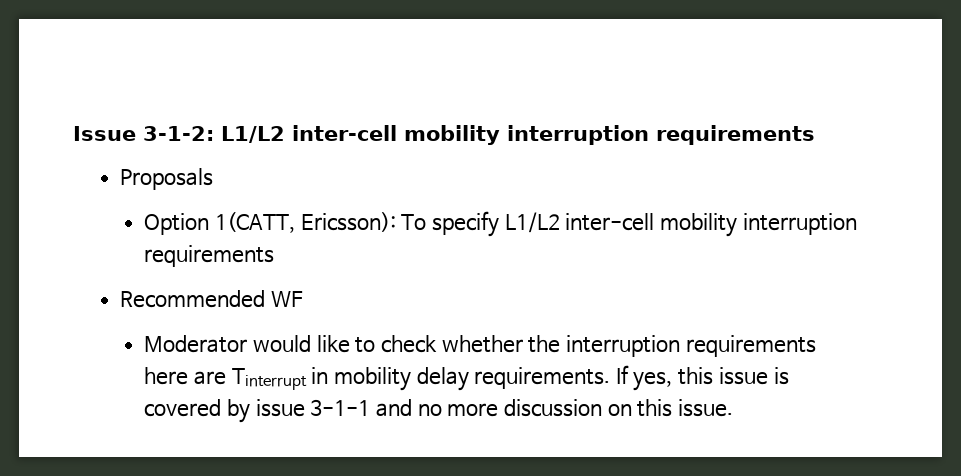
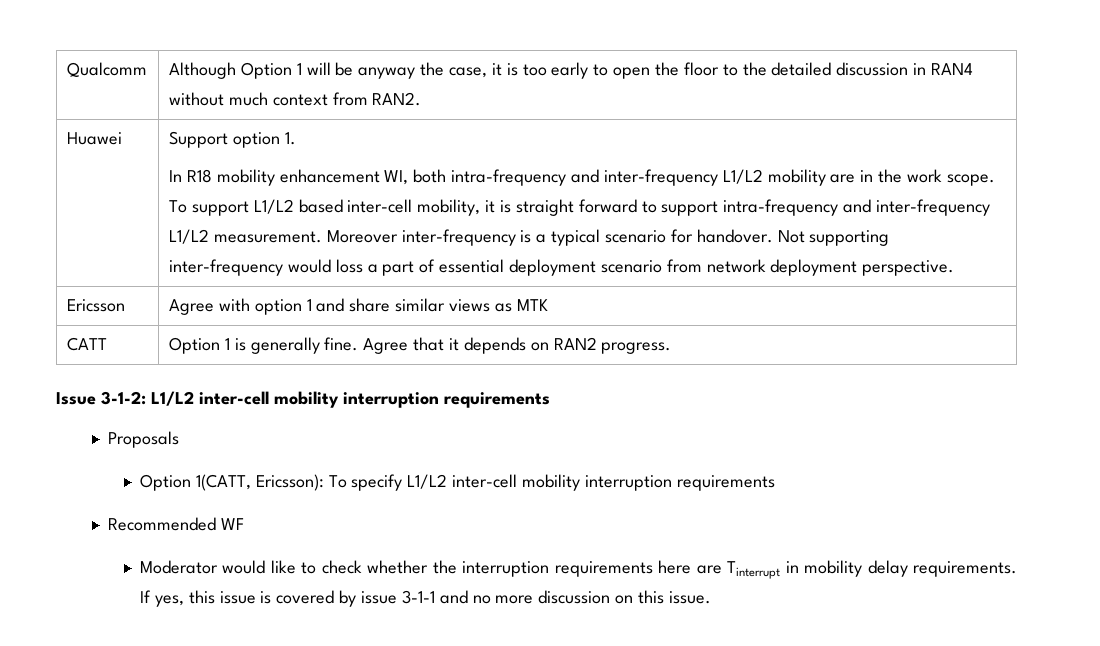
(73, 133) none -> [66,62,147,77] [168,62,974,79] [168,92,422,106] [66,132,122,145] [168,131,296,148] [168,169,995,186] [168,199,990,216] [168,229,890,246] [168,259,955,276] [66,299,125,312] [168,298,548,315] [66,337,107,351] [168,337,672,354] Qualcomm | Although Option 1 will be anyway the case, it is too early to open the floor to the detailed discussion in RAN4 without much context from RAN2. // Huawei | Support option 1. // In R18 mobility enhancement WI, both intra-frequency and inter-frequency L1/L2 mobility are in the work scope. To support L1/L2 based inter-cell mobility, it is straight forward to support intra-frequency and inter-frequency L1/L2 measurement. Moreover inter-frequency is a typical scenario for handover. Not supporting inter-frequency would loss a part of essential deployment scenario from network deployment perspective. // Ericsson | Agree with option 1 and share similar views as MTK // CATT | Option 1 is generally fine. Agree that it depends on RAN2 progress. //

